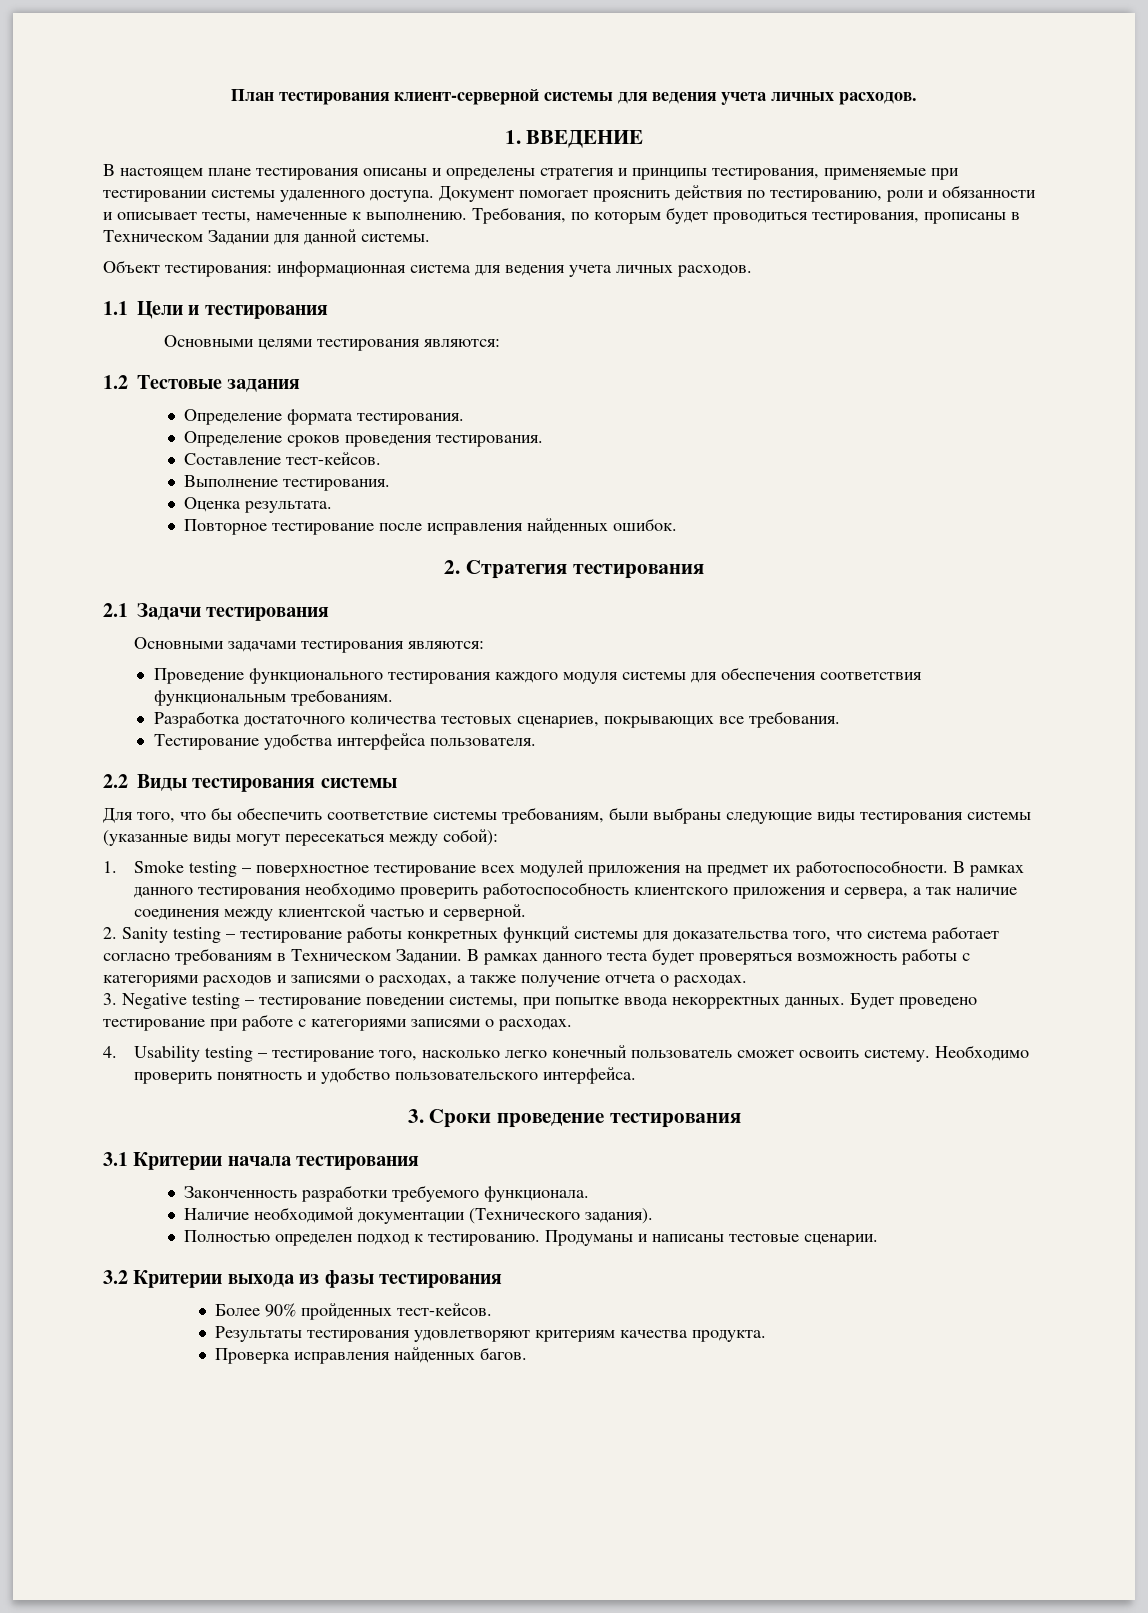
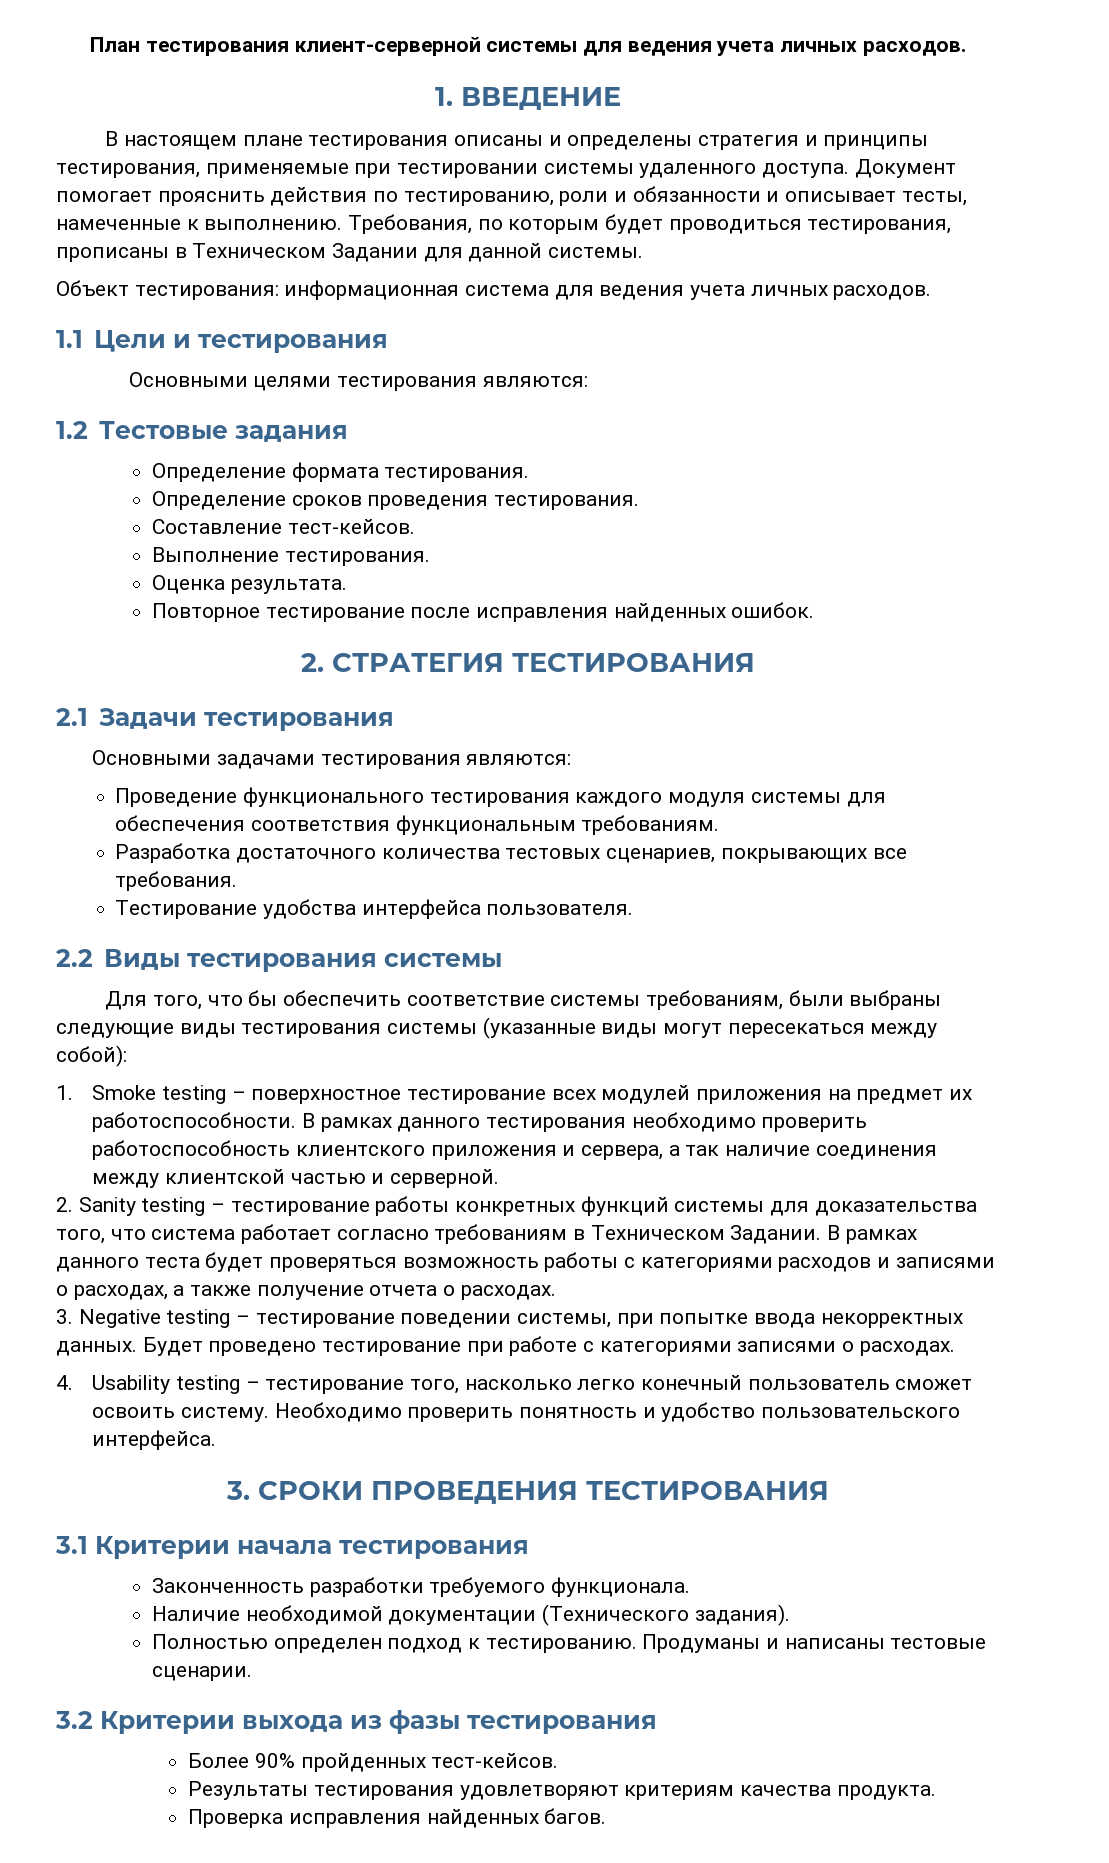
[466,560,704,579] Стратегия тестирования -> [332,653,755,672] СТРАТЕГИЯ ТЕСТИРОВАНИЯ
[429,1109,741,1128] Сроки проведение тестирования -> [258,1481,829,1504] СРОКИ ПРОВЕДЕНИЯ ТЕСТИРОВАНИЯ

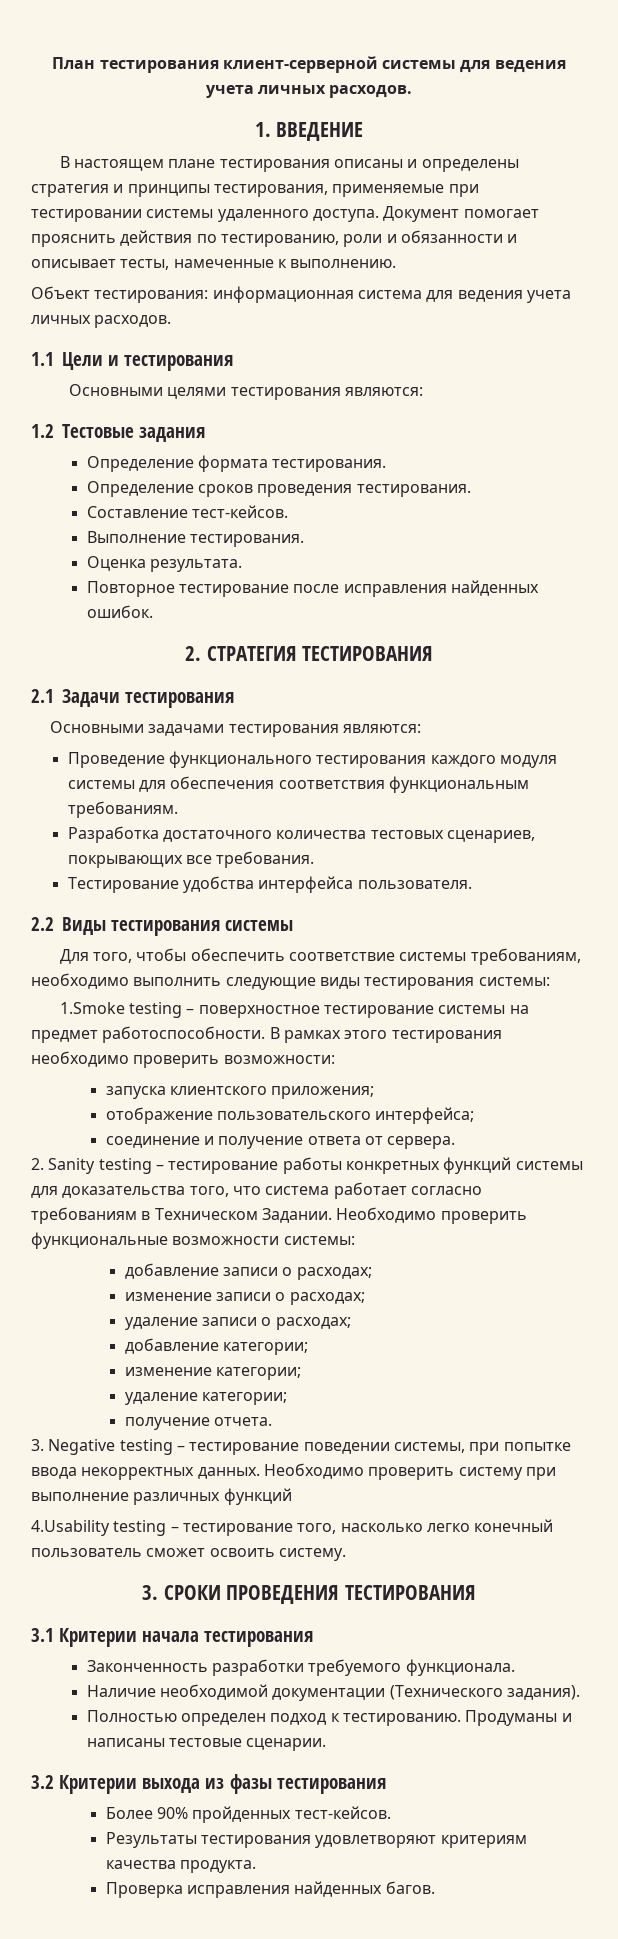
[348,214,952,234] [56,243,644,262] Требования, по которым будет проводиться тестирования, прописаны в Техническом Задании для данной системы. -> (397, 263) none
[207,990,278,1006] что бы -> [136,948,187,961] чтобы
[788,990,942,1010] были выбраны -> [31,973,222,989] необходимо выполнить
[387,1017,938,1039] [56,1045,127,1067] [56,1085,157,1100] системы (указанные виды могут пересекаться между собой): // 1. Smoke -> [478,977,550,986] [59,1002,125,1014] системы: // 1.Smoke
[551,1085,823,1104] всех модулей приложения -> [438,1005,506,1014] системы
[949,1089,973,1100] их -> (98, 1036) none
[397,1117,481,1132] данного -> [344,1030,388,1039] этого
[92,1140,937,1160] [92,1169,500,1188] работоспособность клиентского приложения и сервера, а так наличие соединения между клиентской частью и серверной. -> [223,1055,335,1064] [105,1086,375,1099] [105,1107,475,1124] [105,1136,456,1149] возможности: // запуска клиентского приложения; // отображение пользовательского интерфейса; // соединение и получение ответа от сервера.
[827,1225,917,1244] [56,1252,995,1272] [56,1285,556,1300] В рамках данного теста будет проверяться возможность работы с категориями расходов и записями о расходах, а также получение отчета о расходах. -> [336,1207,527,1224] [31,1232,355,1249] [124,1263,372,1280] [124,1292,365,1305] [124,1317,351,1330] [124,1338,309,1355] [124,1367,302,1380] [124,1392,288,1405] [124,1417,273,1430] Необходимо проверить функциональные возможности системы: // добавление записи о расходах; // изменение записи о расходах; // удаление записи о расходах; // добавление категории; // изменение категории; // удаление категории; // получение отчета.
[142,1336,955,1356] [56,1375,171,1394] Будет проведено тестирование при работе с категориями записями о расходах. // 4. Usability -> [263,1463,556,1480] [31,1488,292,1505] [31,1520,110,1536] Необходимо проверить систему при выполнение различных функций // 4.Usability
[274,1402,961,1422] [92,1430,217,1450] Необходимо проверить понятность и удобство пользовательского интерфейса. -> (346, 1554) none

